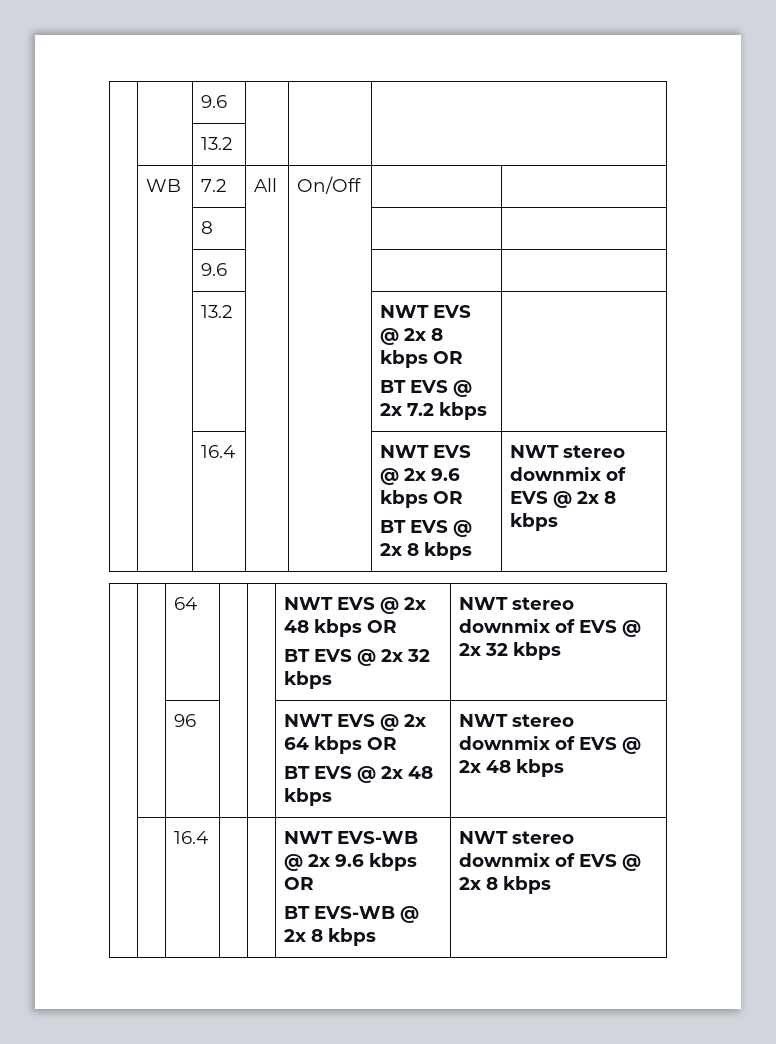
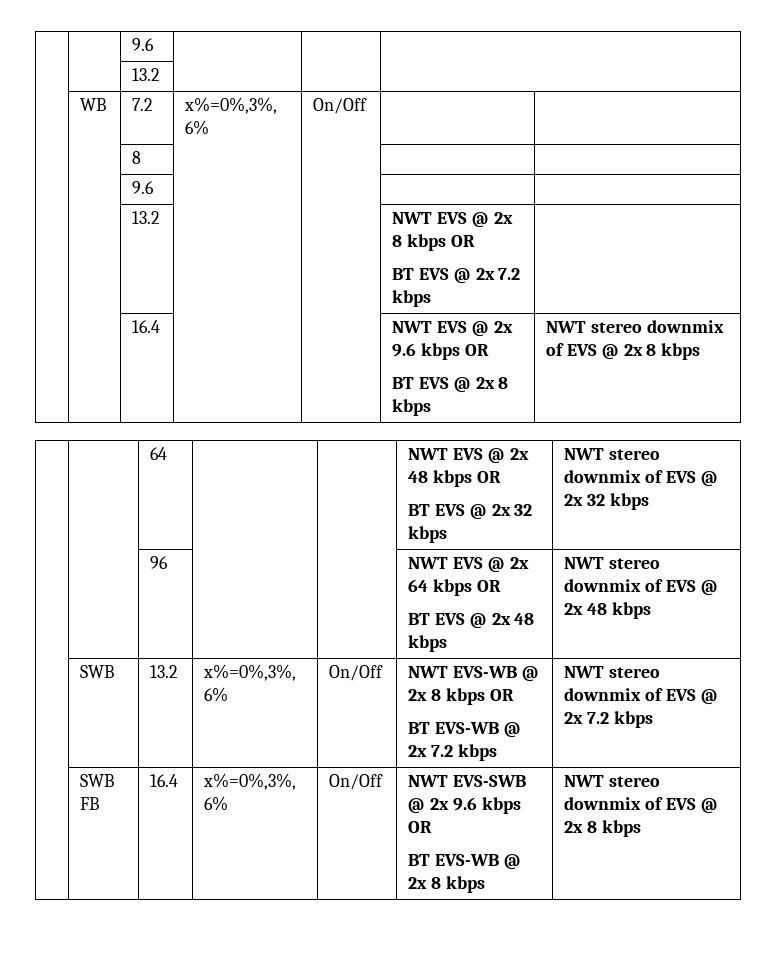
[254,178,278,192] All -> [184,97,278,114] [185,120,210,135] x%=0%,3%, 6%
[174,831,209,844] [284,831,419,844] | 16.4 | | | NWT EVS-WB -> [80,665,115,678] [150,665,179,678] [203,664,297,681] [204,687,229,702] [329,665,384,681] [408,666,539,682] [408,688,514,705] [408,722,521,738] [408,744,497,761] [564,666,661,678] [564,688,718,705] [564,711,653,728] [80,774,115,787] [80,797,100,810] [150,774,179,787] [203,773,297,790] [204,796,229,811] [329,774,384,790] [408,775,527,787] SWB | 13.2 | x%=0%,3%, 6% | On/Off | NWT EVS-WB @ 2x 8 kbps OR // BT EVS-WB @ 2x 7.2 kbps | NWT stereo downmix of EVS @ 2x 7.2 kbps // | SWB FB | 16.4 | x%=0%,3%, 6% | On/Off | NWT EVS-SWB

